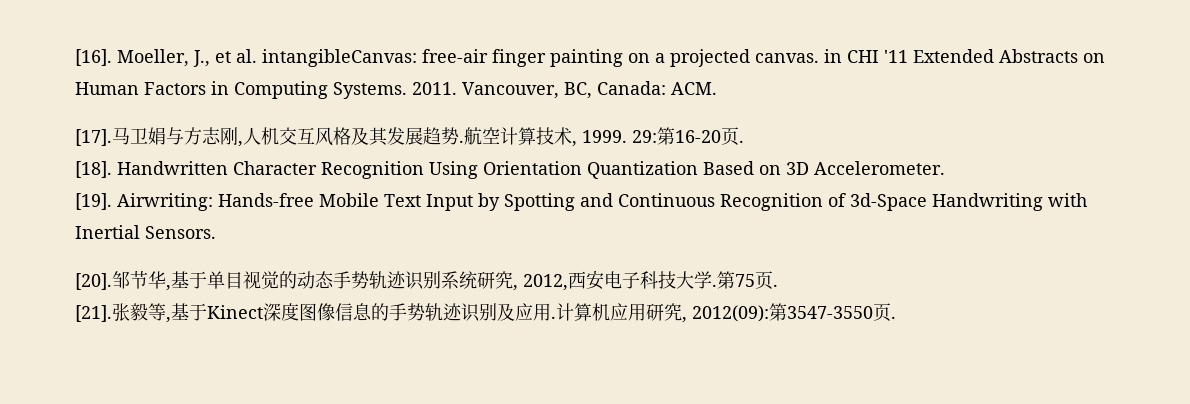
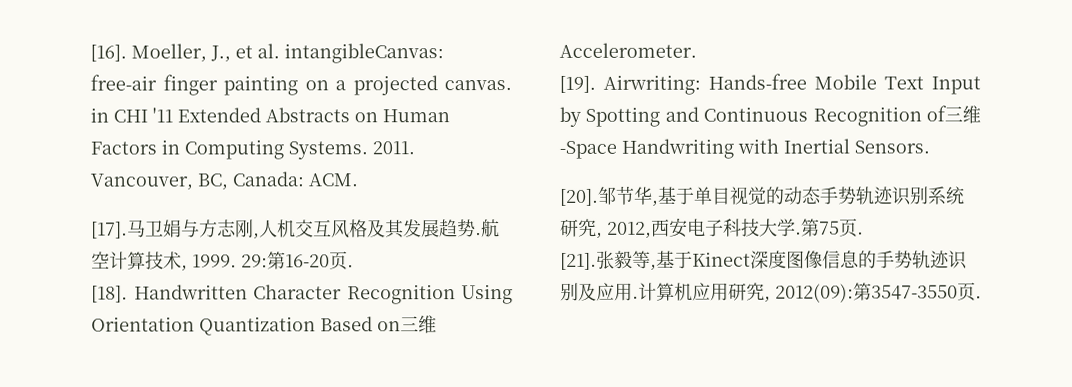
[786,162,809,175] 3D -> [400,315,437,334] 三维
[850,193,927,211] 3d-Space -> [944,105,981,124] [559,140,617,159] 三维-Space

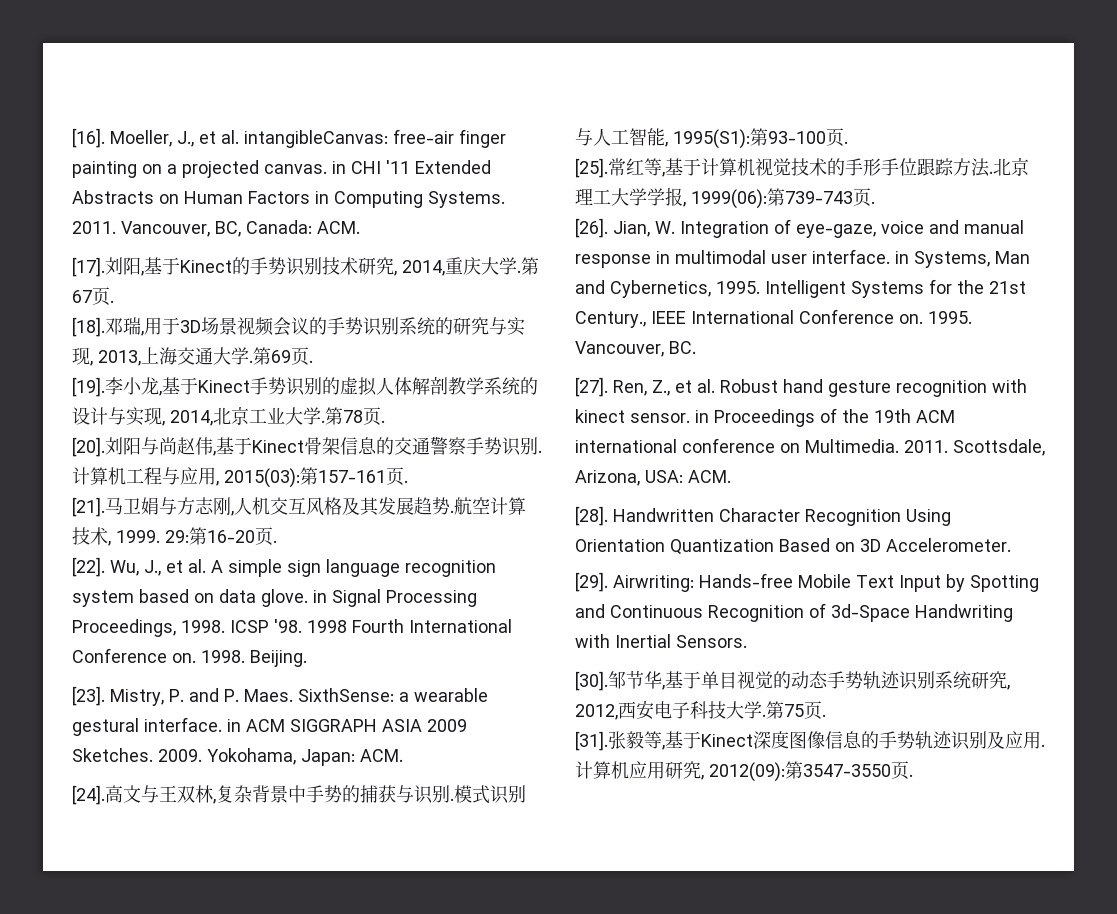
(128, 230) none -> [105,257,539,276] [72,287,114,306] [72,317,525,337] [72,347,313,366] [72,377,538,397] [72,407,385,426] [72,436,542,457] [72,467,408,488] [72,497,105,517] 刘阳,基于Kinect的手势识别技术研究, 2014,重庆大学.第67页. // [18].邓瑞,用于3D场景视频会议的手势识别系统的研究与实现, 2013,上海交通大学.第69页. // [19].李小龙,基于Kinect手势识别的虚拟人体解剖教学系统的设计与实现, 2014,北京工业大学.第78页. // [20].刘阳与尚赵伟,基于Kinect骨架信息的交通警察手势识别.计算机工程与应用, 2015(03):第157-161页. // [21].
[91,285,128,303] [18]. -> [72,557,496,577] [72,589,477,607] [72,619,512,637] [72,648,307,667] [72,686,488,706] [72,717,467,736] [72,748,403,766] [72,785,526,805] [575,128,848,149] [575,158,1029,178] [575,187,875,209] [575,218,1024,238] [575,249,1030,268] [575,279,1026,298] [575,309,972,328] [575,341,696,357] [575,377,1027,397] [575,408,955,427] [575,438,1045,456] [575,470,731,486] [575,506,608,526] [22]. Wu, J., et al. A simple sign language recognition system based on data glove. in Signal Processing Proceedings, 1998. ICSP '98. 1998 Fourth International Conference on. 1998. Beijing. // [23]. Mistry, P. and P. Maes. SixthSense: a wearable gestural interface. in ACM SIGGRAPH ASIA 2009 Sketches. 2009. Yokohama, Japan: ACM. // [24].高文与王双林,复杂背景中手势的捕获与识别.模式识别与人工智能, 1995(S1):第93-100页. // [25].常红等,基于计算机视觉技术的手形手位跟踪方法.北京理工大学学报, 1999(06):第739-743页. // [26]. Jian, W. Integration of eye-gaze, voice and manual response in multimodal user interface. in Systems, Man and Cybernetics, 1995. Intelligent Systems for the 21st Century., IEEE International Conference on. 1995. Vancouver, BC. // [27]. Ren, Z., et al. Robust hand gesture recognition with kinect sensor. in Proceedings of the 19th ACM international conference on Multimedia. 2011. Scottsdale, Arizona, USA: ACM. // [28].
[400,315,437,334] 三维 -> [860,539,881,552] 3D
[559,75,596,93] [19]. -> [575,572,608,592] [29].
[944,105,981,124] [559,140,617,159] 三维-Space -> [831,604,910,622] 3d-Space
[559,188,599,206] [20]. -> [575,671,608,691] [30].
[560,252,597,270] [21]. -> [575,731,608,751] [31].

